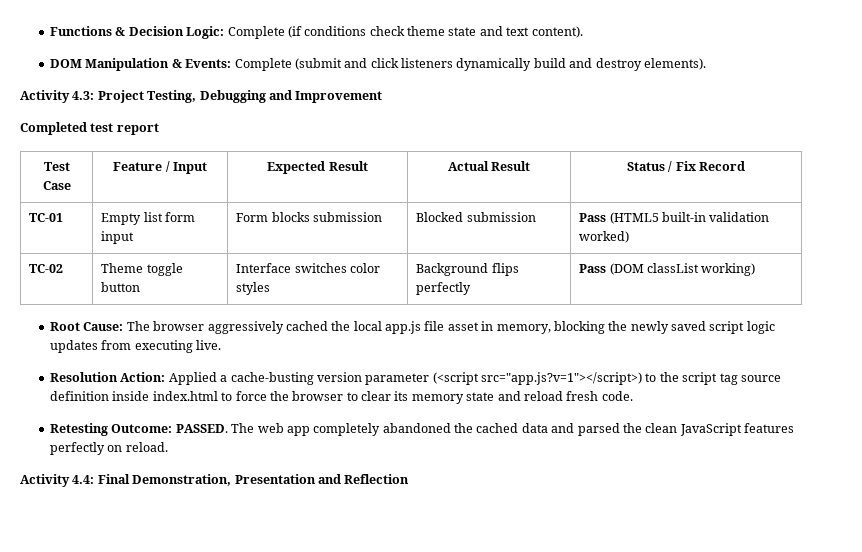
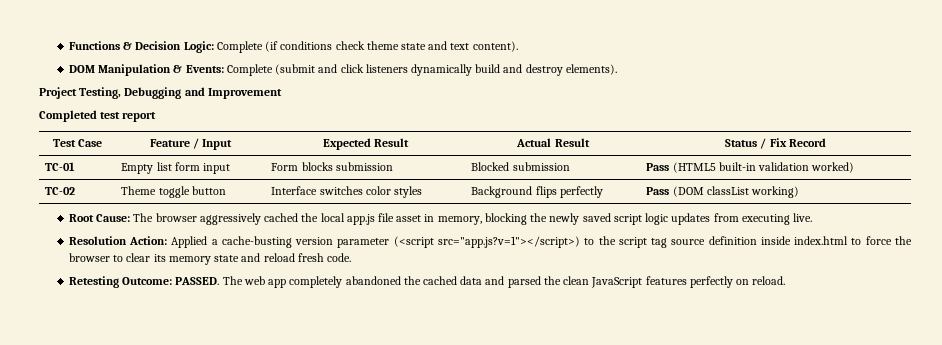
[20,90,95,103] Activity 4.3: -> (617, 69) none
[20,474,410,487] // Activity 4.4: Final Demonstration, Presentation and Reflection -> (786, 280) none

